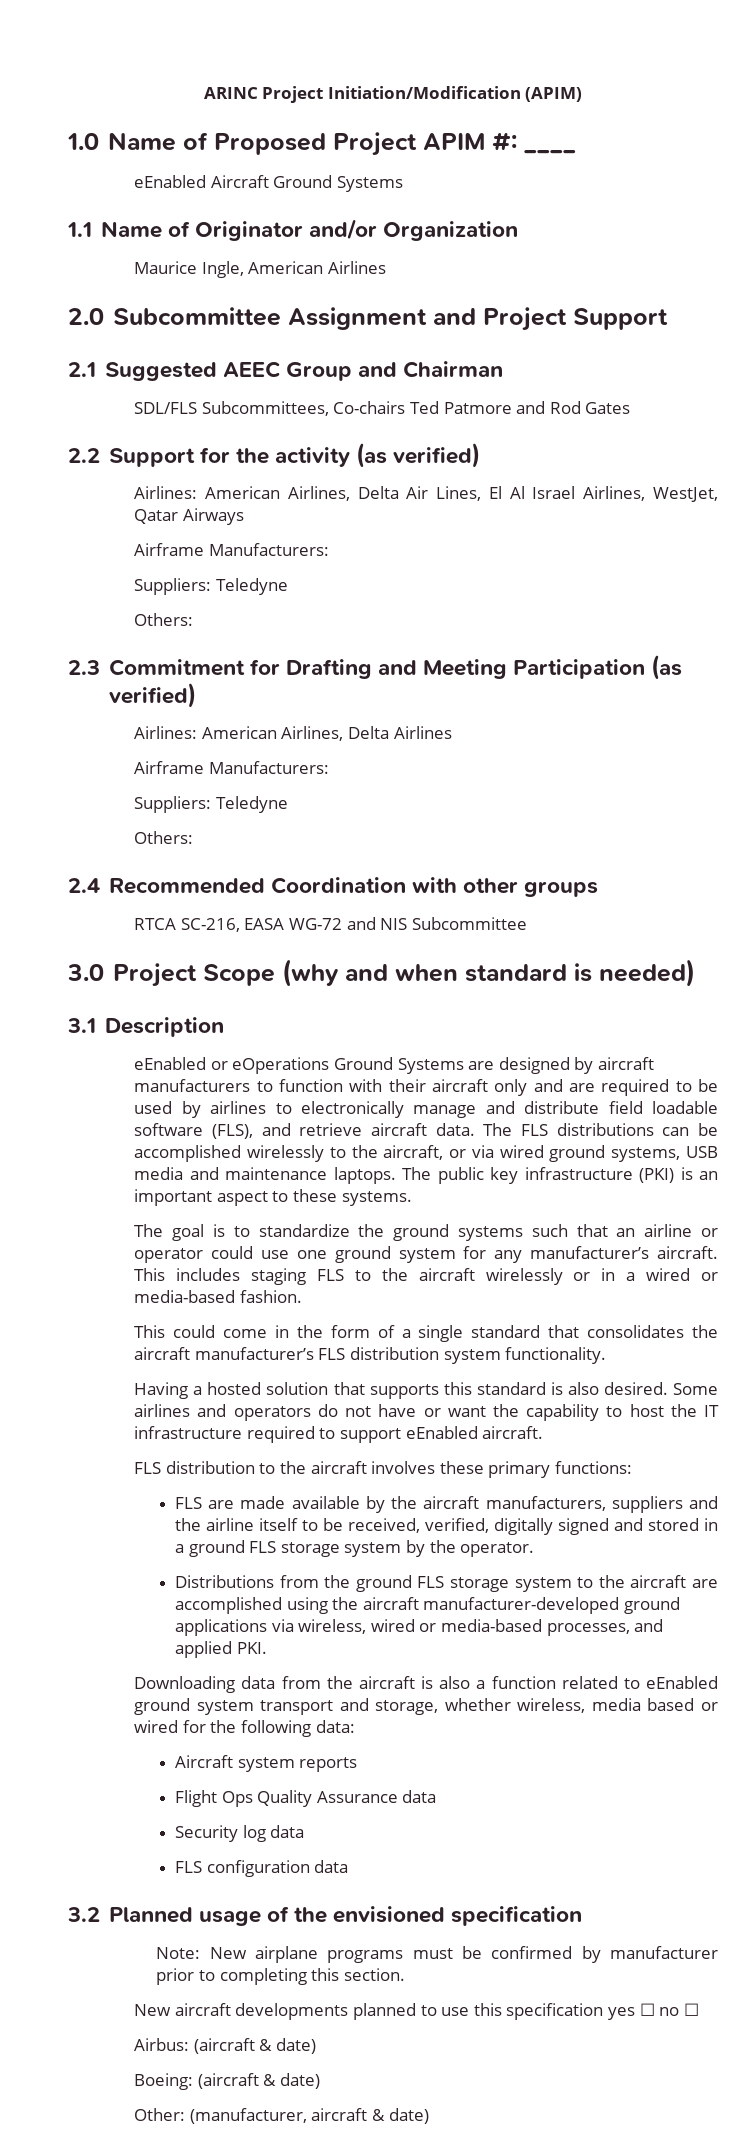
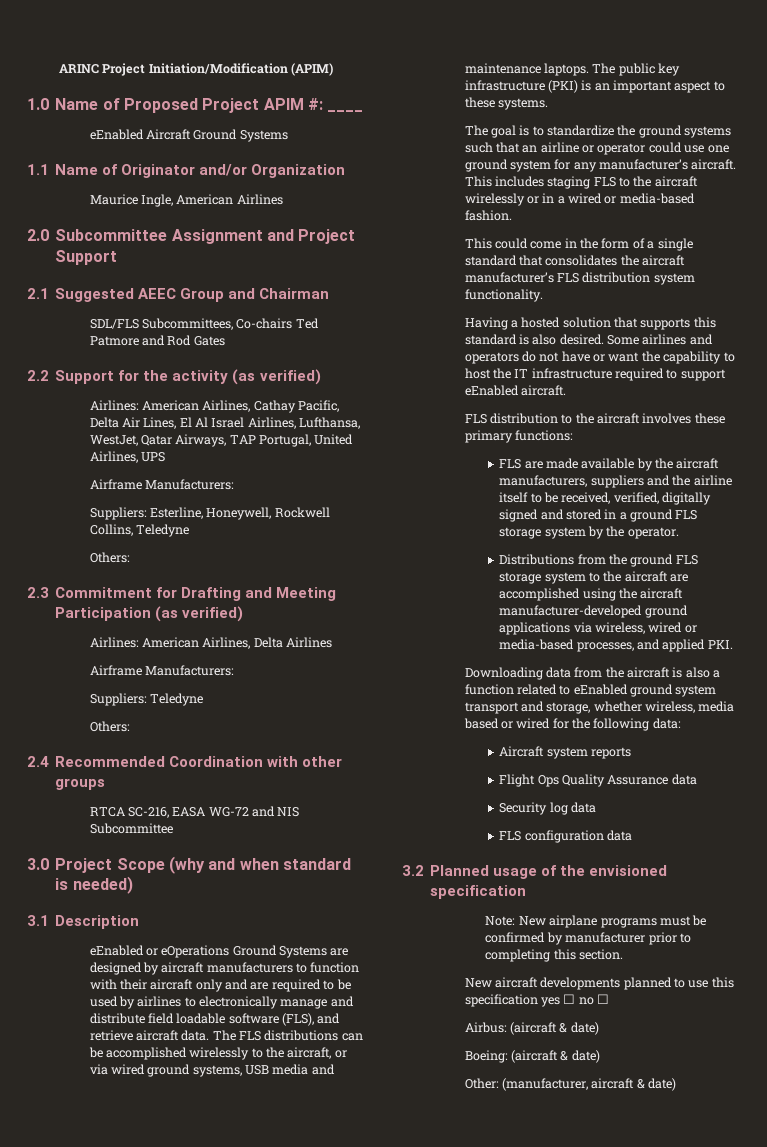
(350, 493) none -> [253,400,340,413] Cathay Pacific,
(646, 493) none -> [299,417,361,429] Lufthansa,
[182,508,244,525] [134,543,329,556] [134,578,212,595] Airways // Airframe Manufacturers: // Suppliers: -> [175,434,354,447] [89,451,165,463] [89,479,234,490] [89,507,330,520] [89,524,133,536] Airways, TAP Portugal, United Airlines, UPS // Airframe Manufacturers: // Suppliers: Esterline, Honeywell, Rockwell Collins,

